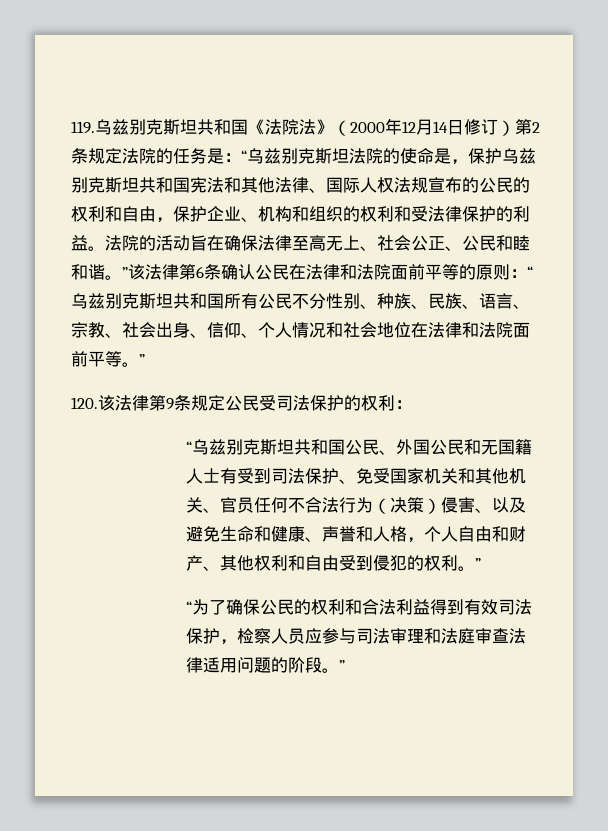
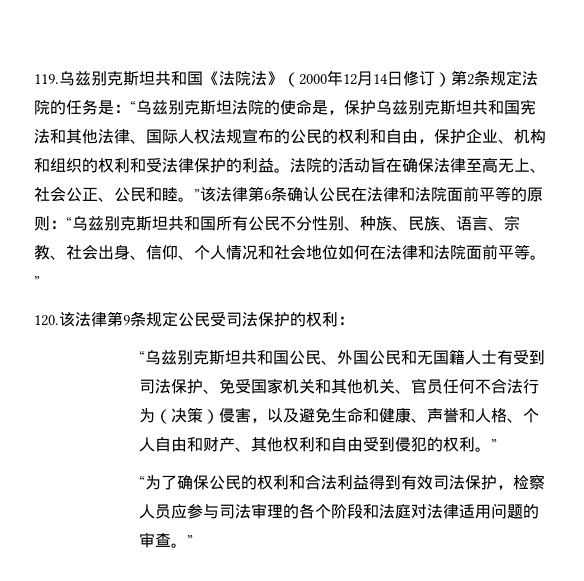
[71,264,105,280] 和谐 -> (178, 194) none
(411, 330) none -> [338,245,370,260] 如何
[474,508,492,513] 、 -> [251,418,268,423] ，
[406,537,424,543] ， -> [507,418,524,423] 、
[423,628,509,644] 和法庭审查 -> [283,503,428,519] 的各个阶段和法庭对
[287,657,322,673] 阶段 -> [139,532,172,548] 审查

